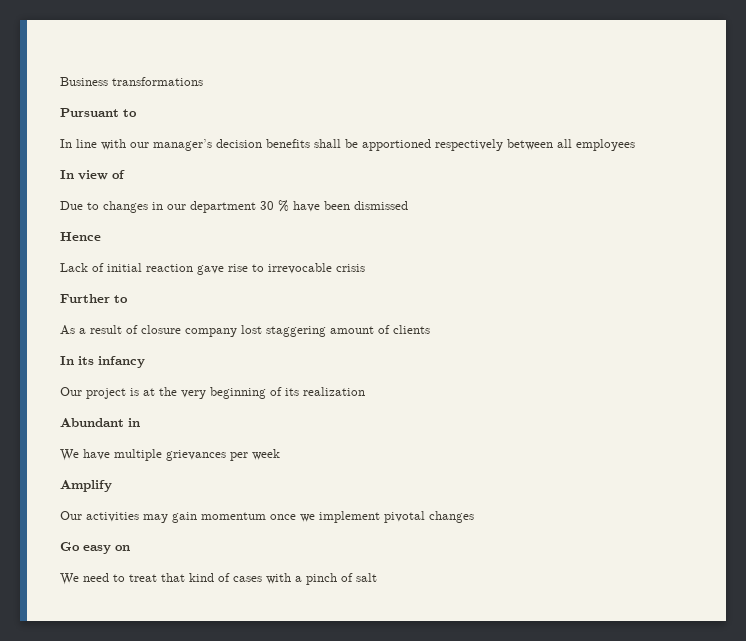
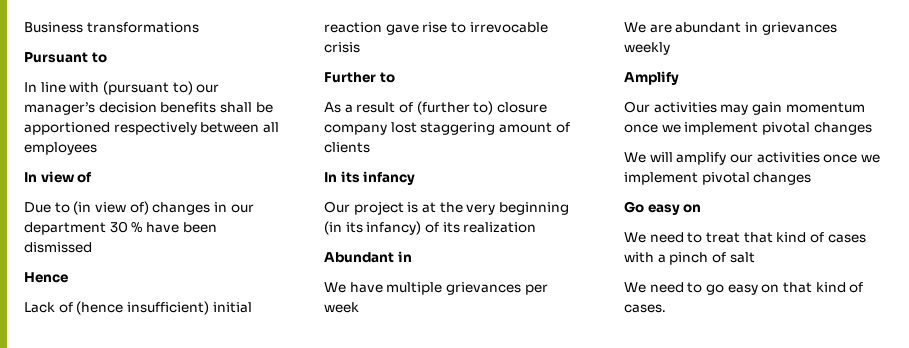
(126, 144) none -> [102,81,193,95] (pursuant to)
(99, 206) none -> [73,201,149,215] (in view of)
(104, 267) none -> [76,301,209,315] (hence insufficient)
(138, 329) none -> [416,101,494,115] (further to)
(266, 393) none -> [324,221,422,235] (in its infancy)
(280, 454) none -> [624,22,837,35] [624,42,670,55] // We are abundant in grievances weekly
(474, 517) none -> [624,152,880,165] [624,172,812,185] // We will amplify our activities once we implement pivotal changes
(377, 577) none -> [624,282,864,295] [624,304,666,313] // We need to go easy on that kind of cases.

